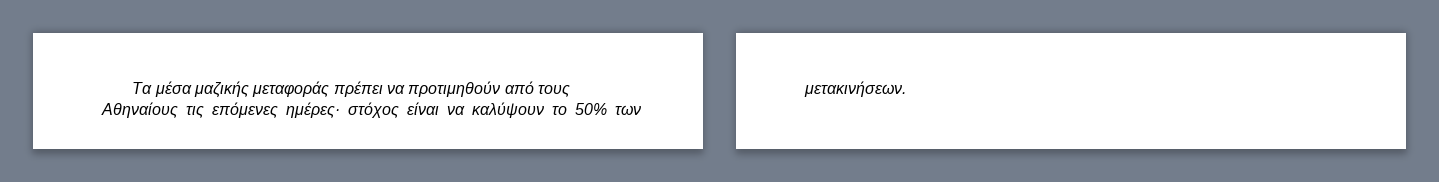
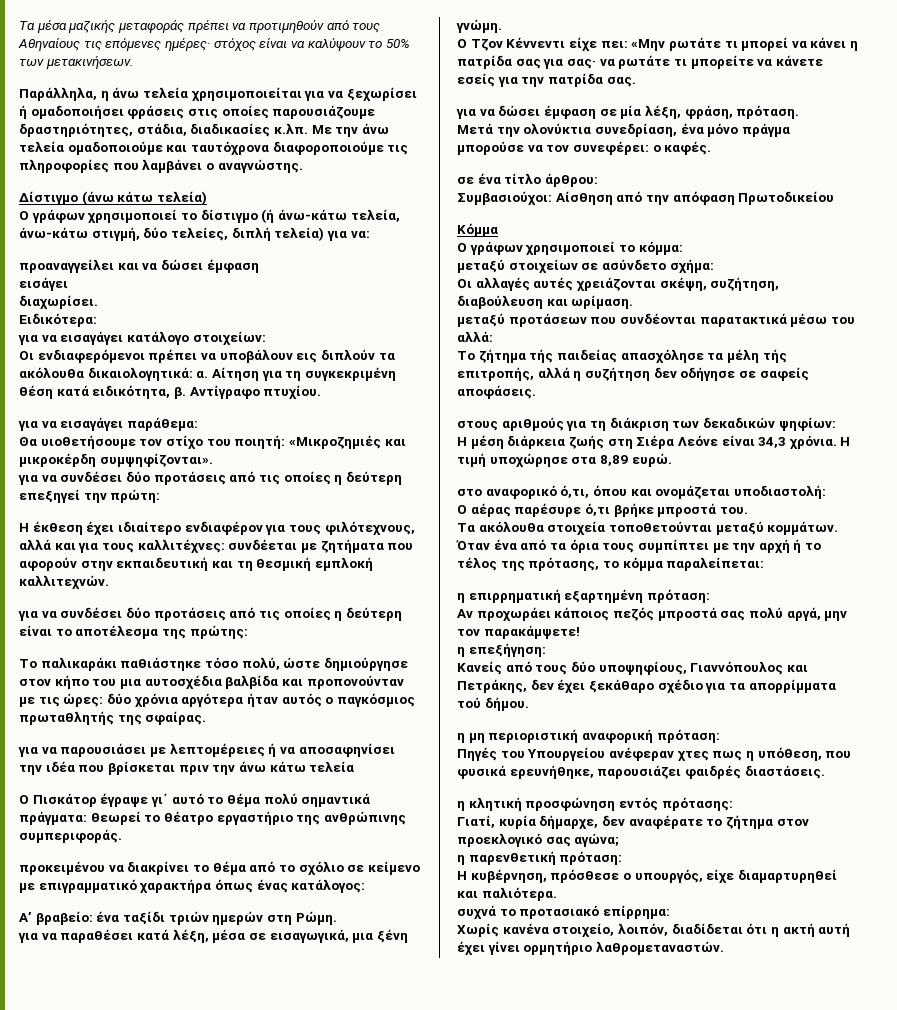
(906, 89) none -> [19,87,417,102] [19,105,376,119] [19,123,389,137] [19,141,409,156] [19,159,303,173] [19,191,207,205] [19,209,400,224] [19,227,370,241] [19,259,259,273] [19,277,68,291] [19,295,98,310] [19,313,97,327] [18,331,266,346] [19,349,395,363] [19,367,396,381] [19,385,322,400] [18,417,198,431] [19,435,406,450] [19,453,213,467] [18,471,402,485] [19,489,161,503] [19,521,415,536] [19,539,414,554] [19,557,373,571] [19,575,109,590] [18,607,402,621] [19,625,248,639] [19,657,408,671] [19,675,404,690] [19,693,415,708] [19,711,207,725] [18,743,395,757] [19,761,355,775] [19,793,371,807] [19,811,406,825] [19,829,122,843] [19,861,420,876] [19,879,366,894] [19,911,337,925] [18,929,408,943] [456,19,502,33] [457,37,859,52] [457,55,823,69] [457,73,636,87] [456,105,800,119] [457,123,790,137] [457,141,712,155] [457,173,598,187] [457,191,835,206] [457,223,498,237] [457,241,683,256] [457,259,714,274] [457,277,780,292] [457,295,634,309] [457,313,855,327] [457,331,493,342] [457,349,787,364] [457,367,809,381] [457,385,536,399] [457,417,836,431] [457,435,851,450] [457,453,672,468] [457,485,826,499] [457,503,748,517] [457,521,839,536] [456,539,822,554] [457,557,765,571] [457,589,710,603] [457,607,848,622] [457,625,580,639] [457,643,546,657] [457,661,808,675] [457,679,836,694] [457,697,529,711] [457,729,720,743] [457,747,852,762] [457,765,825,779] [457,797,733,811] [457,815,809,830] [457,833,620,847] [457,851,623,865] [457,869,837,884] [457,887,557,901] [457,905,670,920] [457,923,851,938] [457,941,724,956] // Παράλληλα, η άνω τελεία χρησιμοποιείται για να ξεχωρίσει ή ομαδοποιήσει φράσεις στις οποίες παρουσιάζουμε δραστηριότητες, στάδια, διαδικασίες κ.λπ. Με την άνω τελεία ομαδοποιούμε και ταυτόχρονα διαφοροποιούμε τις πληροφορίες που λαμβάνει ο αναγνώστης. // Δίστιγμο (άνω κάτω τελεία) // Ο γράφων χρησιμοποιεί το δίστιγμο (ή άνω-κάτω τελεία, άνω-κάτω στιγμή, δύο τελείες, διπλή τελεία) για να: // προαναγγείλει και να δώσει έμφαση // εισάγει // διαχωρίσει. // Ειδικότερα: // για να εισαγάγει κατάλογο στοιχείων: // Οι ενδιαφερόμενοι πρέπει να υποβάλουν εις διπλούν τα ακόλουθα δικαιολογητικά: α. Αίτηση για τη συγκεκριμένη θέση κατά ειδικότητα, β. Αντίγραφο πτυχίου. // για να εισαγάγει παράθεμα: // Θα υιοθετήσουμε τον στίχο του ποιητή: «Μικροζημιές και μικροκέρδη συμψηφίζονται». // για να συνδέσει δύο προτάσεις από τις οποίες η δεύτερη επεξηγεί την πρώτη: // Η έκθεση έχει ιδιαίτερο ενδιαφέρον για τους φιλότεχνους, αλλά και για τους καλλιτέχνες: συνδέεται με ζητήματα που αφορούν στην εκπαιδευτική και τη θεσμική εμπλοκή καλλιτεχνών. // για να συνδέσει δύο προτάσεις από τις οποίες η δεύτερη είναι το αποτέλεσμα της πρώτης: // Το παλικαράκι παθιάστηκε τόσο πολύ, ώστε δημιούργησε στον κήπο του μια αυτοσχέδια βαλβίδα και προπονούνταν με τις ώρες: δύο χρόνια αργότερα ήταν αυτός ο παγκόσμιος πρωταθλητής της σφαίρας. // για να παρουσιάσει με λεπτομέρειες ή να αποσαφηνίσει την ιδέα που βρίσκεται πριν την άνω κάτω τελεία // Ο Πισκάτορ έγραψε γι΄ αυτό το θέμα πολύ σημαντικά πράγματα: θεωρεί το θέατρο εργαστήριο της ανθρώπινης συμπεριφοράς. // προκειμένου να διακρίνει το θέμα από το σχόλιο σε κείμενο με επιγραμματικό χαρακτήρα όπως ένας κατάλογος: // Α’ βραβείο: ένα ταξίδι τριών ημερών στη Ρώμη. // για να παραθέσει κατά λέξη, μέσα σε εισαγωγικά, μια ξένη γνώμη. // Ο Τζον Κέννεντι είχε πει: «Μην ρωτάτε τι μπορεί να κάνει η πατρίδα σας για σας· να ρωτάτε τι μπορείτε να κάνετε εσείς για την πατρίδα σας. // για να δώσει έμφαση σε μία λέξη, φράση, πρόταση. // Μετά την ολονύκτια συνεδρίαση, ένα μόνο πράγμα μπορούσε να τον συνεφέρει: ο καφές. // σε ένα τίτλο άρθρου: // Συμβασιούχοι: Αίσθηση από την απόφαση Πρωτοδικείου // Κόμμα // Ο γράφων χρησιμοποιεί το κόμμα: // μεταξύ στοιχείων σε ασύνδετο σχήμα: // Οι αλλαγές αυτές χρειάζονται σκέψη, συζήτηση, διαβούλευση και ωρίμαση. // μεταξύ προτάσεων που συνδέονται παρατακτικά μέσω του αλλά: // Το ζήτημα τής παιδείας απασχόλησε τα μέλη τής επιτροπής, αλλά η συζήτηση δεν οδήγησε σε σαφείς αποφάσεις. // στους αριθμούς για τη διάκριση των δεκαδικών ψηφίων: // Η μέση διάρκεια ζωής στη Σιέρα Λεόνε είναι 34,3 χρόνια. Η τιμή υποχώρησε στα 8,89 ευρώ. // στο αναφορικό ό,τι, όπου και ονομάζεται υποδιαστολή: // Ο αέρας παρέσυρε ό,τι βρήκε μπροστά του. // Τα ακόλουθα στοιχεία τοποθετούνται μεταξύ κομμάτων. Όταν ένα από τα όρια τους συμπίπτει με την αρχή ή το τέλος της πρότασης, το κόμμα παραλείπεται: // η επιρρηματική εξαρτημένη πρόταση: // Αν προχωράει κάποιος πεζός μπροστά σας πολύ αργά, μην τον παρακάμψετε! // η επεξήγηση: // Κανείς από τους δύο υποψηφίους, Γιαννόπουλος και Πετράκης, δεν έχει ξεκάθαρο σχέδιο για τα απορρίμματα τού δήμου. // η μη περιοριστική αναφορική πρόταση: // Πηγές του Υπουργείου ανέφεραν χτες πως η υπόθεση, που φυσικά ερευνήθηκε, παρουσιάζει φαιδρές διαστάσεις. // η κλητική προσφώνηση εντός πρότασης: // Γιατί, κυρία δήμαρχε, δεν αναφέρατε το ζήτημα στον προεκλογικό σας αγώνα; // η παρενθετική πρόταση: // Η κυβέρνηση, πρόσθεσε ο υπουργός, είχε διαμαρτυρηθεί και παλιότερα. // συχνά το προτασιακό επίρρημα: // Χωρίς κανένα στοιχείο, λοιπόν, διαδίδεται ότι η ακτή αυτή έχει γίνει ορμητήριο λαθρομεταναστών.

